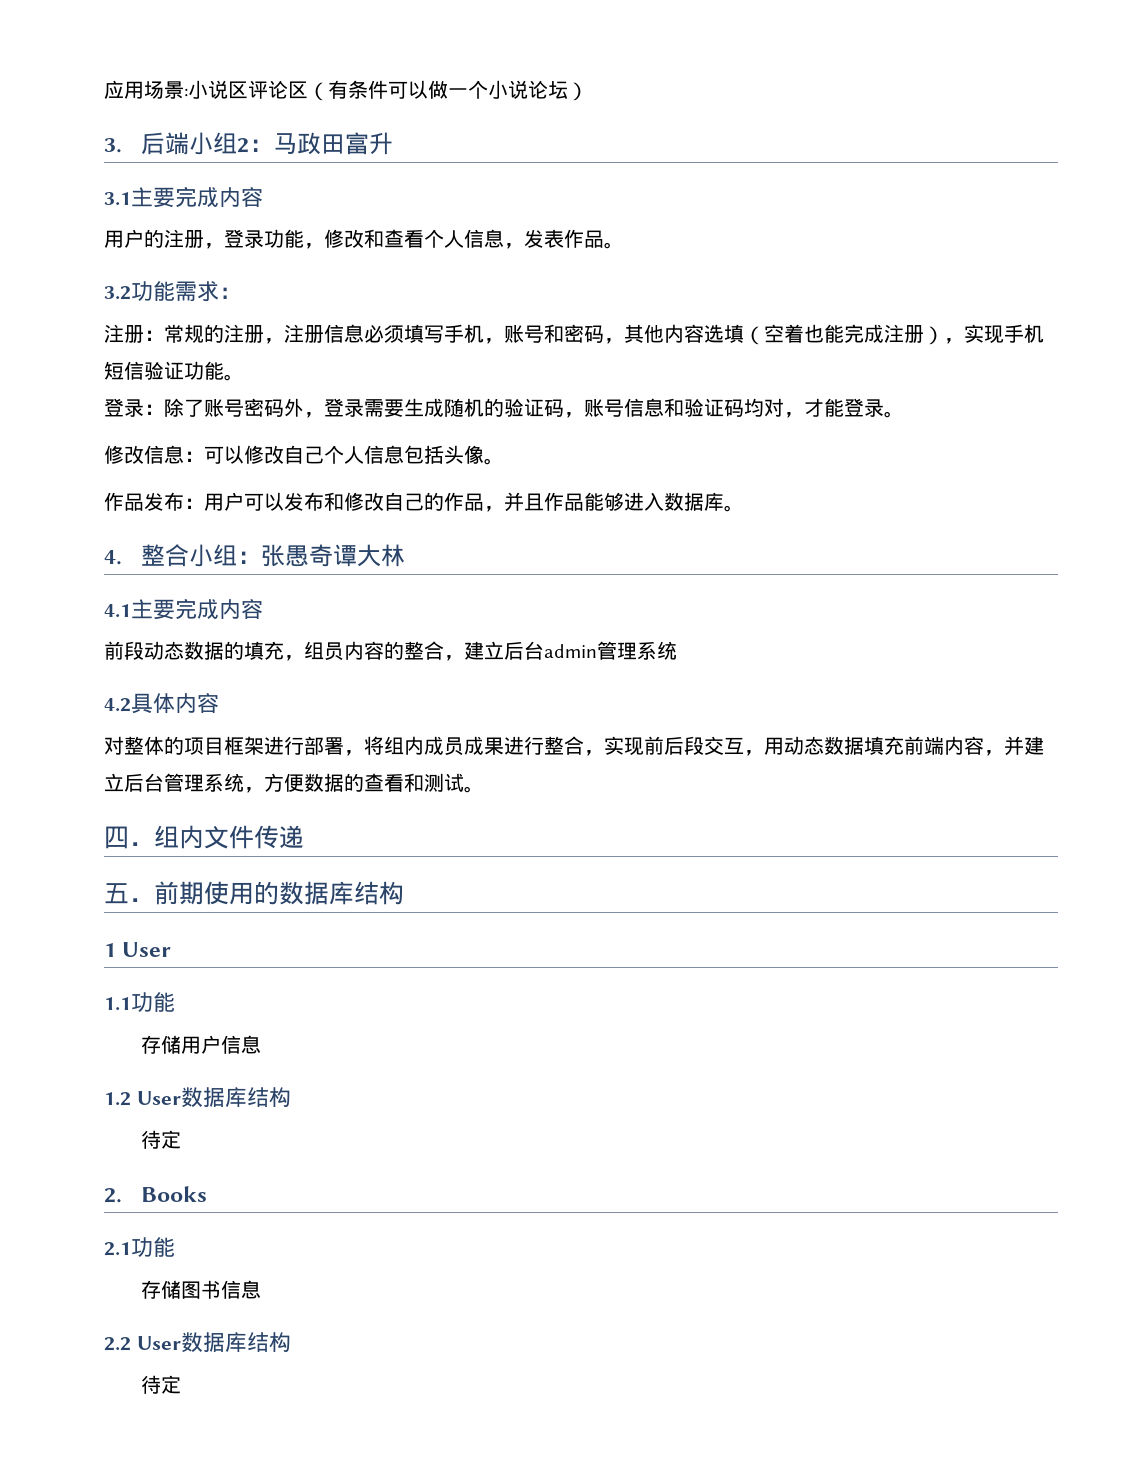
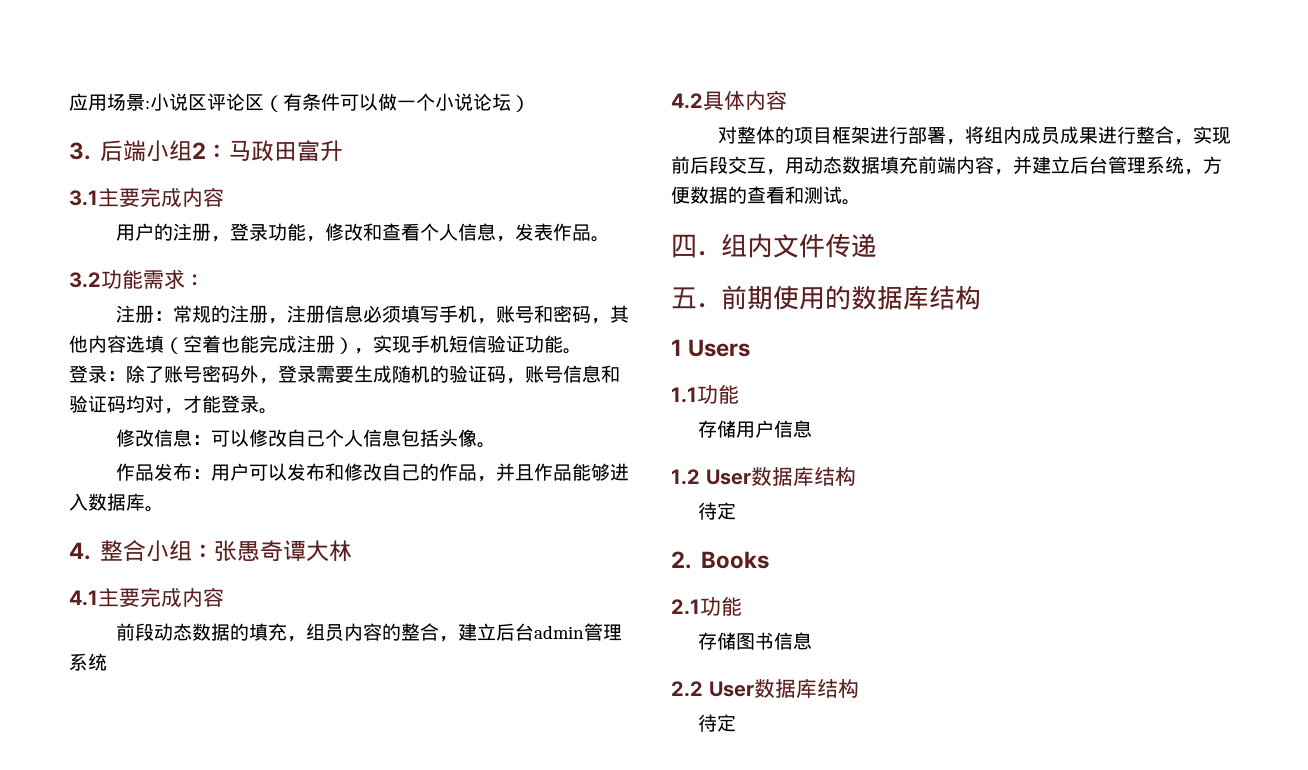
[122,942,172,957] User -> [688,339,751,357] Users

